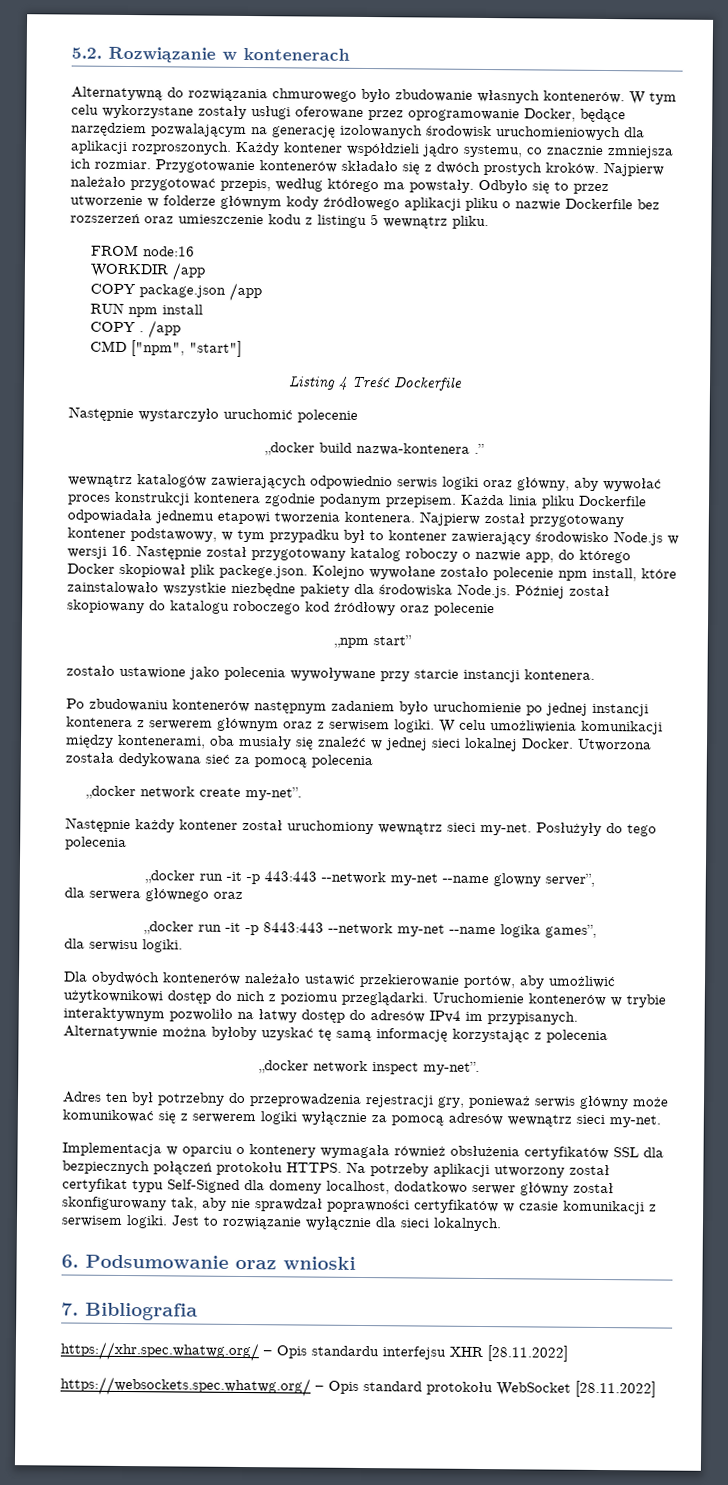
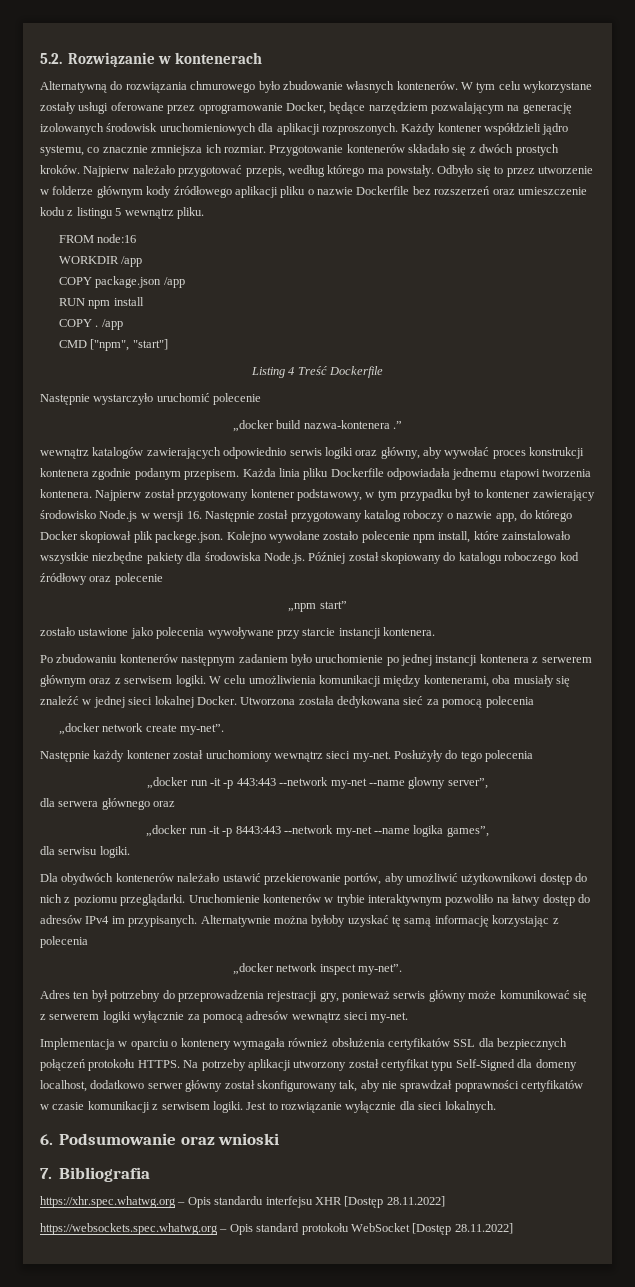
[60,1341,259,1362] https://xhr.spec.whatwg.org/ -> [40,1196,176,1208] https://xhr.spec.whatwg.org
[487,1345,568,1362] [60,1376,311,1397] [28.11.2022] // https://websockets.spec.whatwg.org/ -> [344,1196,445,1208] [40,1223,218,1235] [Dostęp 28.11.2022] // https://websockets.spec.whatwg.org
[575,1380,656,1398] [28.11.2022] -> [412,1223,513,1235] [Dostęp 28.11.2022]

